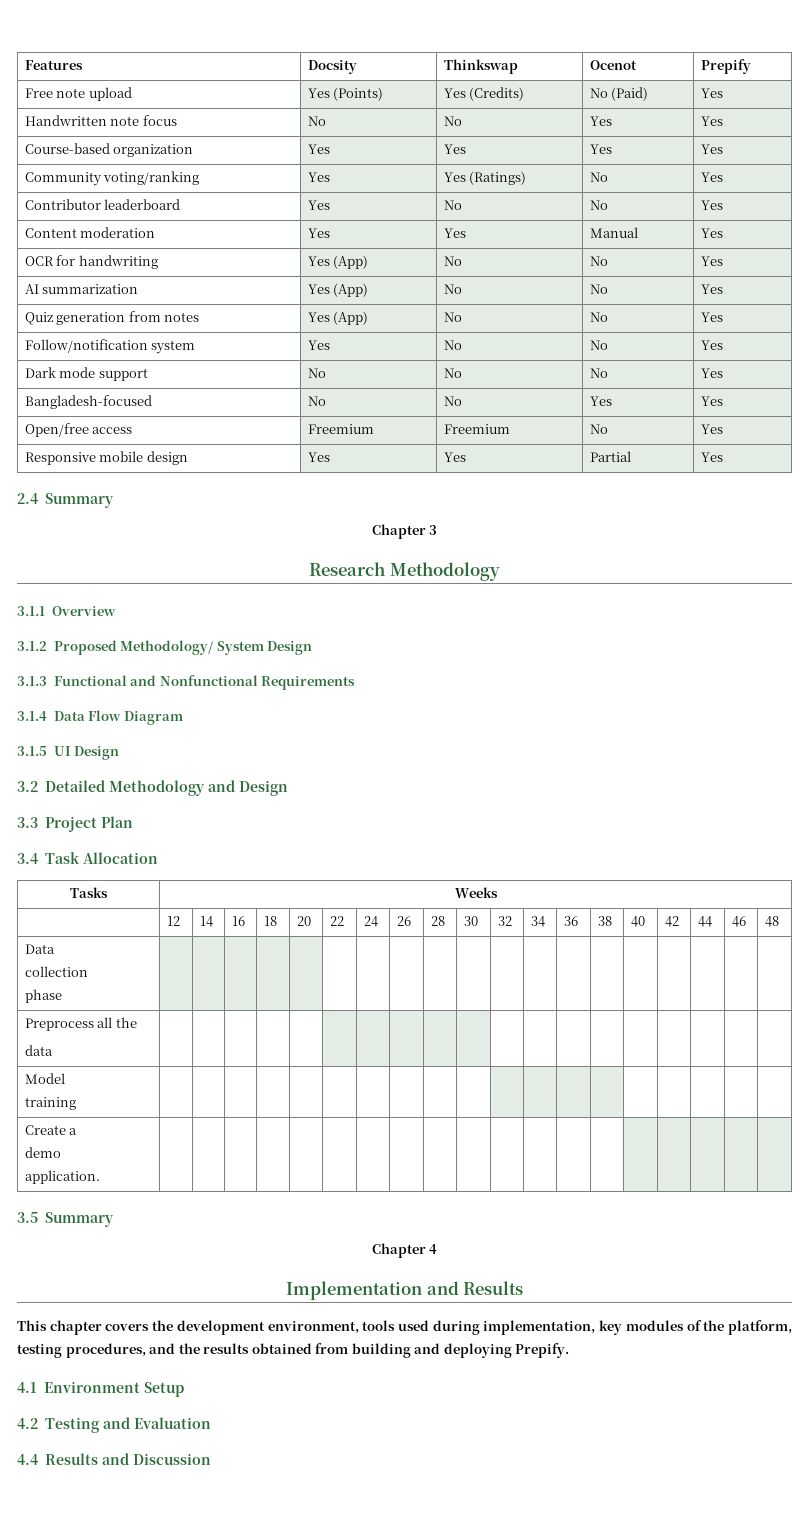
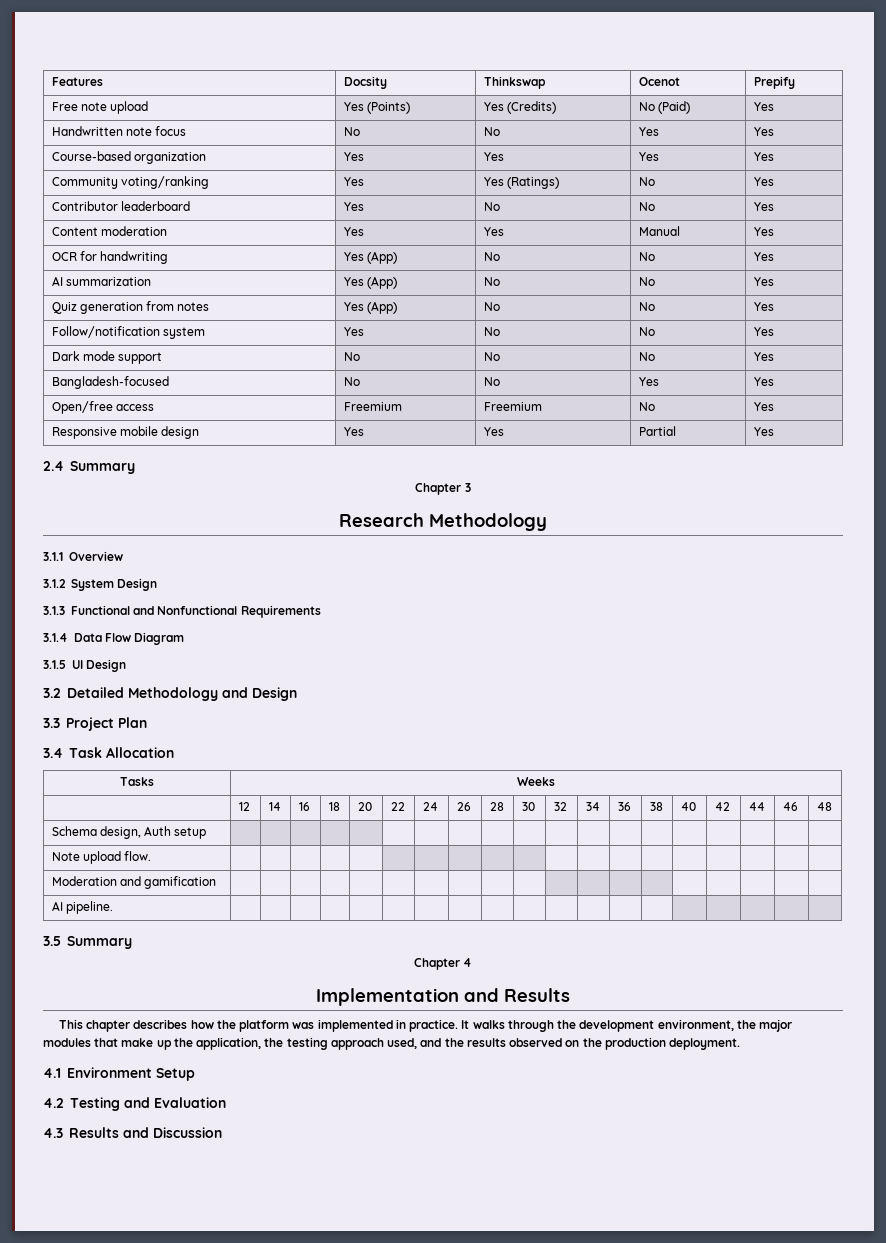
[53,640,214,655] Proposed Methodology/ -> (66, 583) none
[24,944,55,954] [24,966,88,977] [24,989,62,1003] [24,1017,137,1031] [24,1045,53,1056] [24,1073,65,1084] [24,1097,76,1110] [24,1125,78,1135] [24,1147,61,1158] [24,1170,100,1184] Data // collection // phase | | | | | | | | | | | | | | | | | | | // Preprocess all the // data | | | | | | | | | | | | | | | | | | | // Model // training | | | | | | | | | | | | | | | | | | | // Create a // demo // application. -> [51,826,207,839] [51,851,152,864] [51,876,217,889] [51,901,113,914] Schema design, Auth setup | | | | | | | | | | | | | | | | | | | // Note upload flow. | | | | | | | | | | | | | | | | | | | // Moderation and gamification | | | | | | | | | | | | | | | | | | | // AI pipeline.
[105,1320,792,1335] [17,1343,570,1358] covers the development environment, tools used during implementation, key modules of the platform, testing procedures, and the results obtained from building and deploying Prepify. -> [133,1019,793,1032] [43,1037,741,1050] describes how the platform was implemented in practice. It walks through the development environment, the major modules that make up the application, the testing approach used, and the results observed on the production deployment.
[17,1454,38,1465] 4.4 -> [43,1128,63,1138] 4.3

